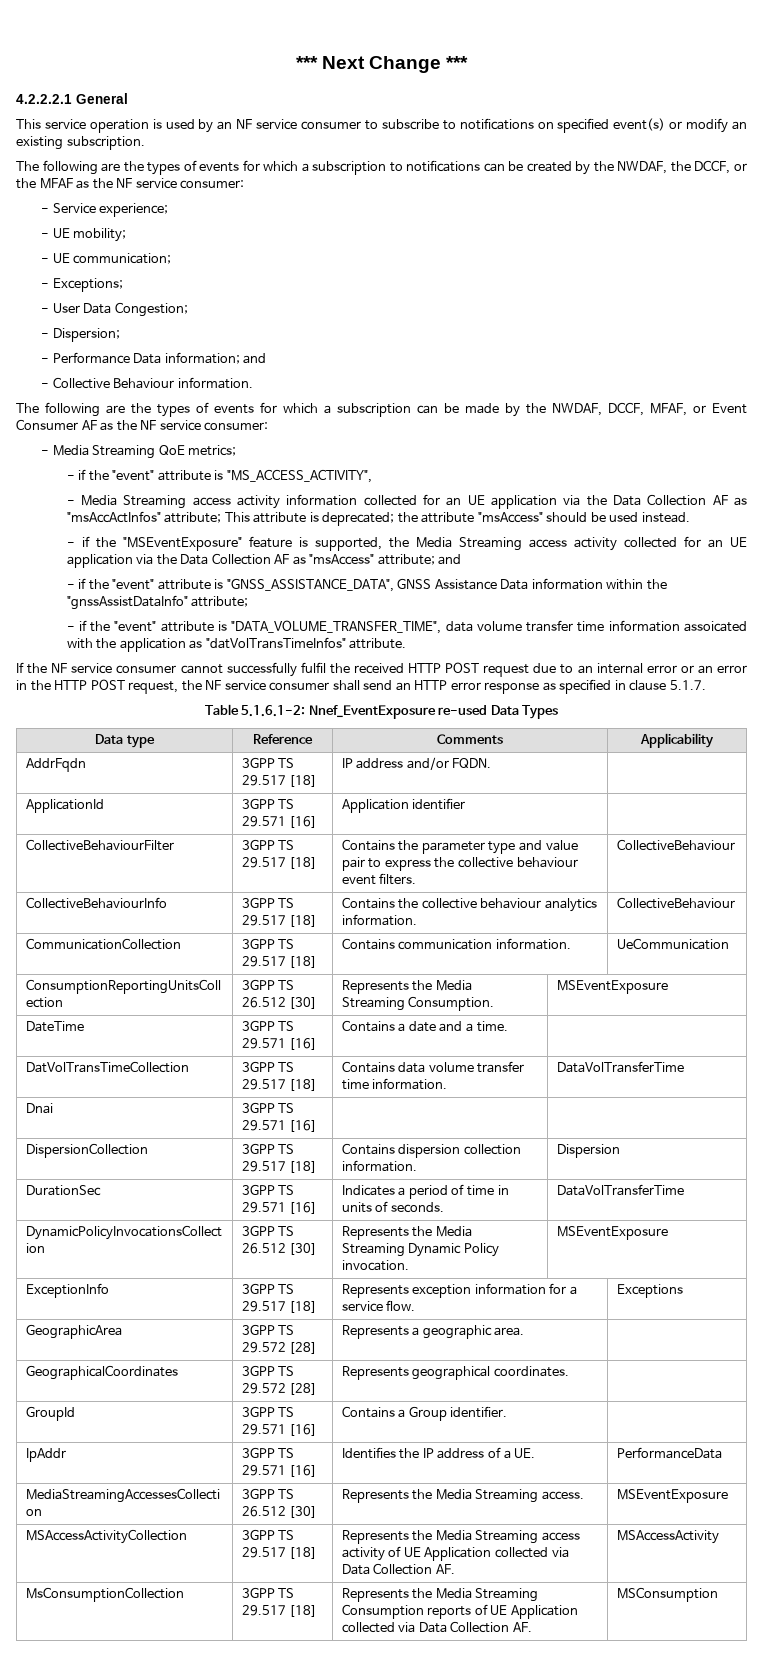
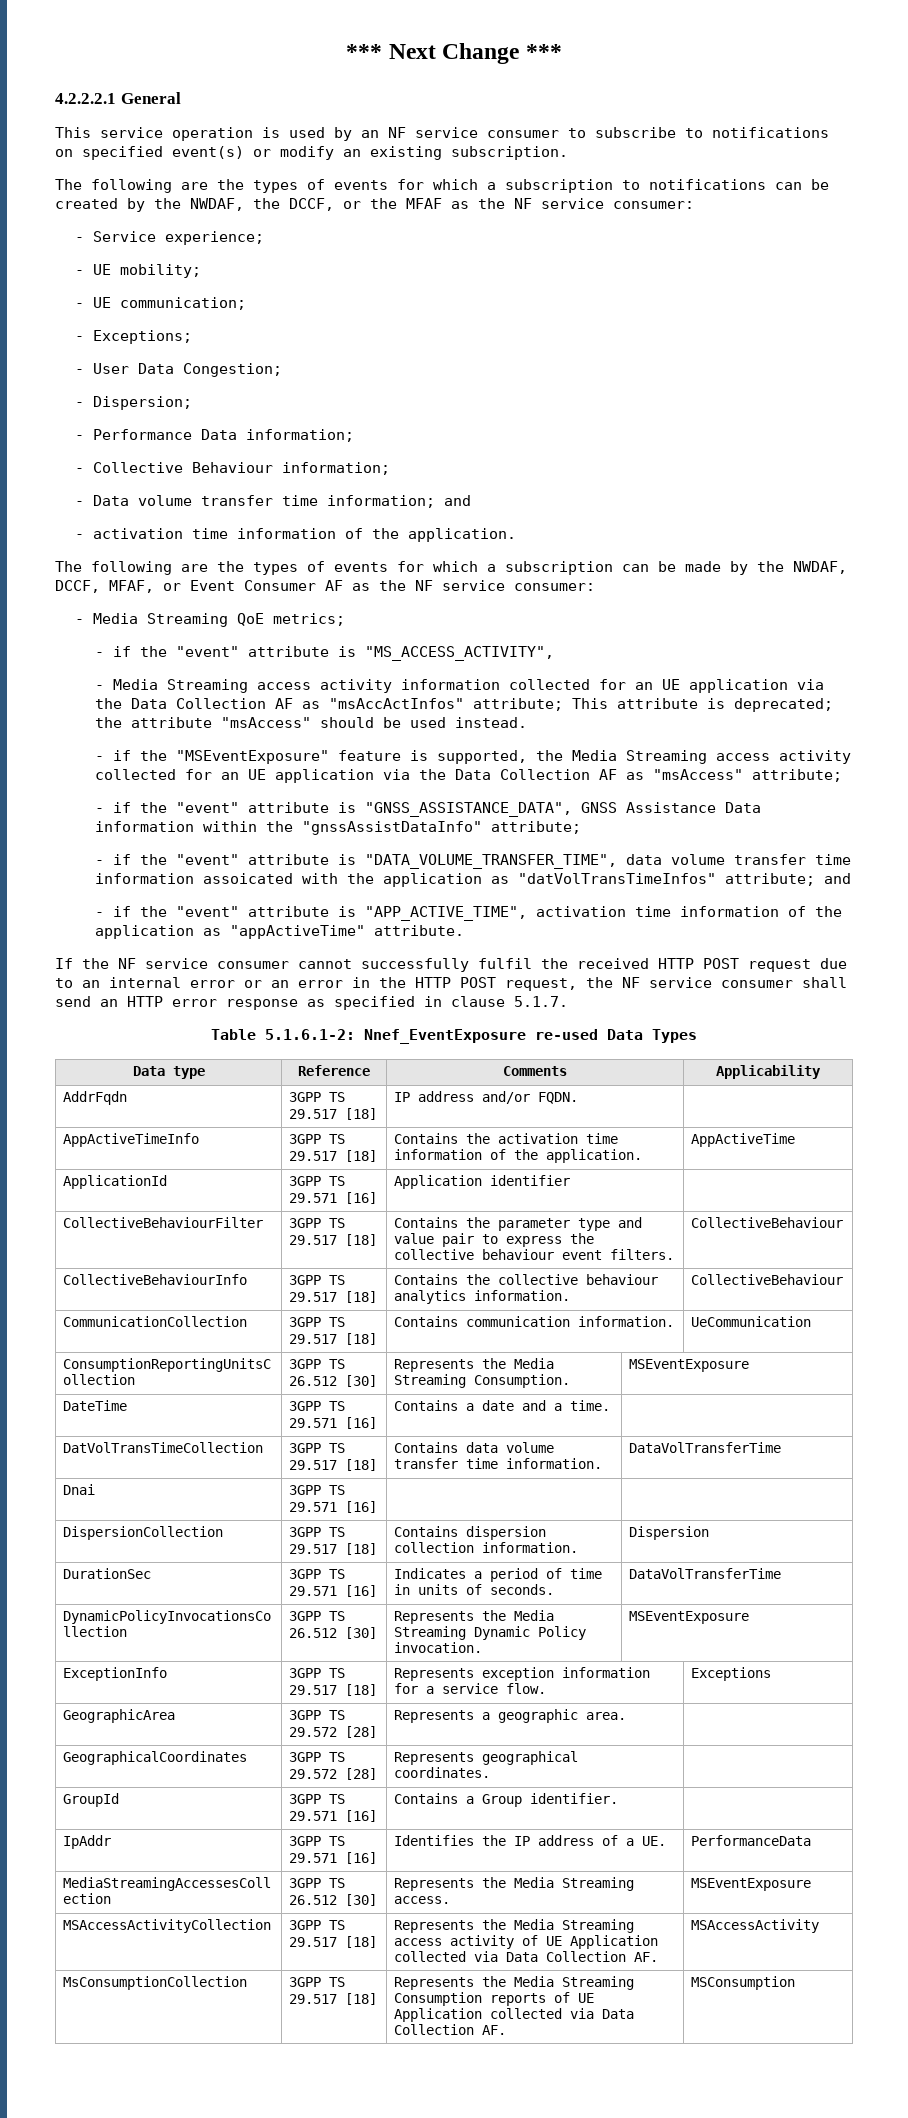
[243,353,267,364] and -> (354, 435) none
[177,377,253,389] information. -> [281,462,390,475] [74,495,471,508] [74,528,516,542] information; // - Data volume transfer time information; and // - activation time information of the application.
[438,554,462,565] and -> (842, 775) none
(346, 643) none -> [724,873,851,886] [94,906,842,921] [94,925,365,939] attribute; and // - if the "event" attribute is "APP_ACTIVE_TIME", activation time information of the application as "appActiveTime"
(492, 763) none -> [62,1133,199,1147] [288,1134,345,1144] [288,1150,377,1162] [393,1133,618,1144] [393,1149,642,1163] [690,1133,795,1147] // AppActiveTimeInfo | 3GPP TS 29.517 [18] | Contains the activation time information of the application. | AppActiveTime

